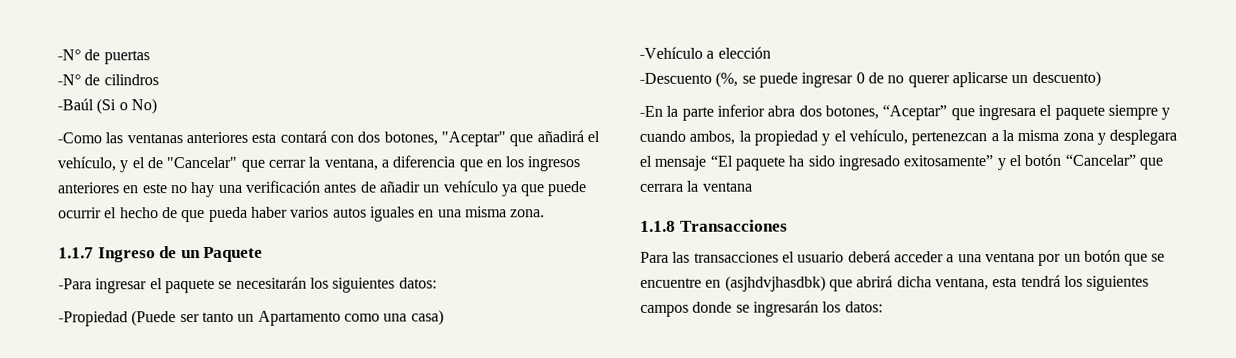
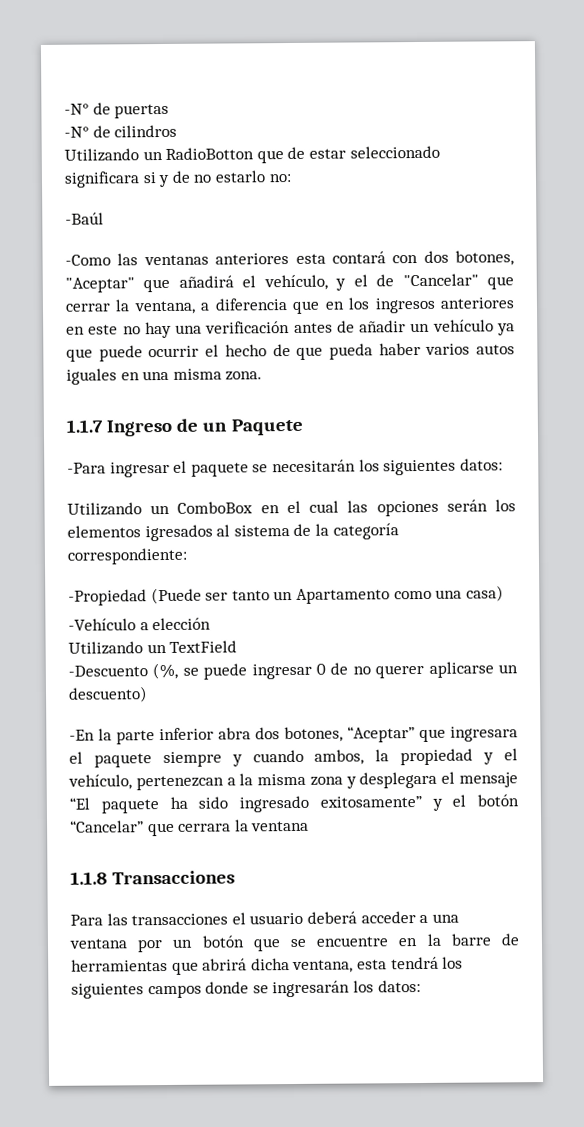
[57,98,157,115] -Baúl (Si o No) -> [64,145,440,164] [64,170,292,188] [65,212,104,225] Utilizando un RadioBotton que de estar seleccionado significara si y de no estarlo no: // -Baúl
(437, 283) none -> [67,499,517,517] [67,523,399,542] [67,547,187,565] // Utilizando un ComboBox en el cual las opciones serán los elementos igresados al sistema de la categoría correspondiente:
(771, 52) none -> [68,640,238,655] // Utilizando un TextField
[724,275,826,292] (asjhdvjhasdbk) -> [426,933,520,946] [71,958,168,972] la barre de herramientas

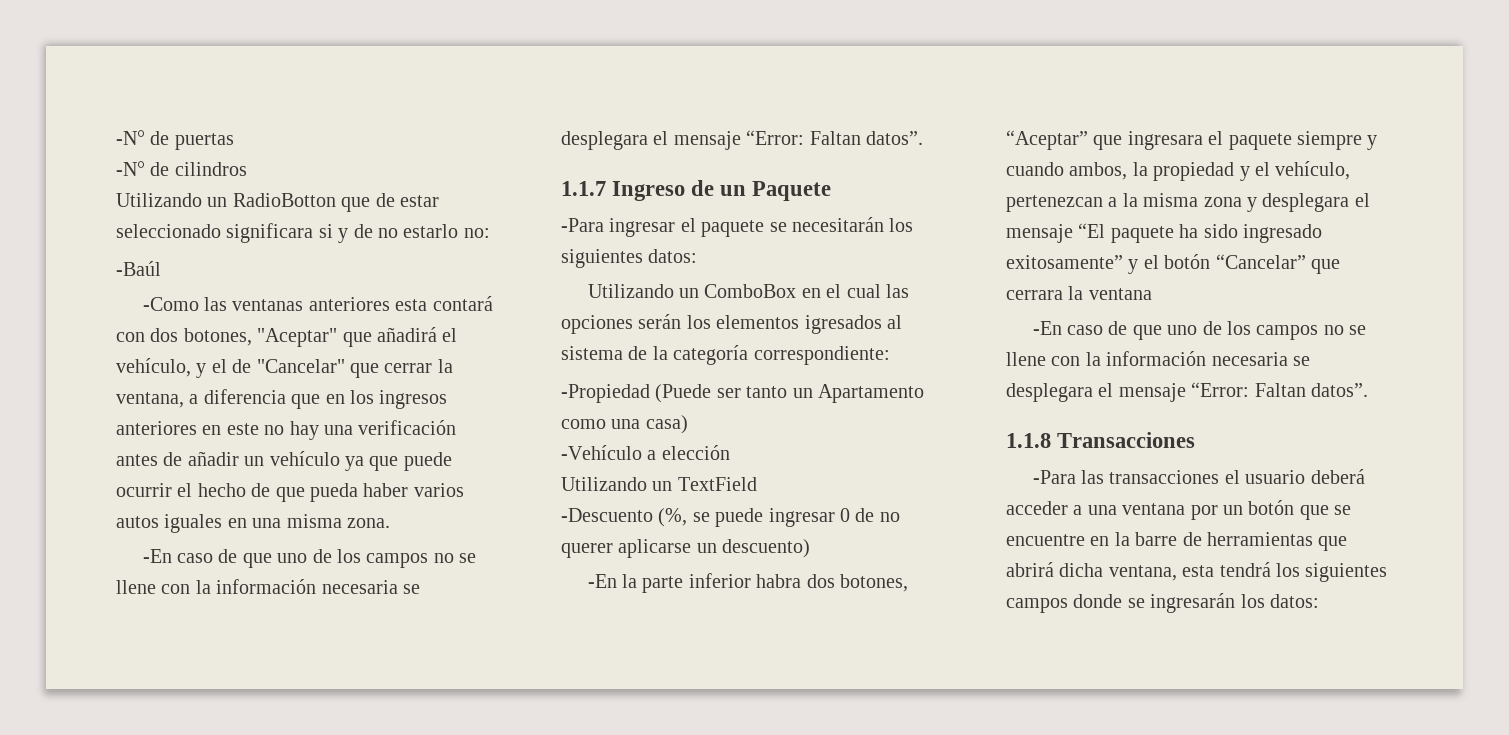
(263, 376) none -> [142,549,477,568] [116,579,420,594] [561,130,923,150] // -En caso de que uno de los campos no se llene con la información necesaria se desplegara el mensaje “Error: Faltan datos”.
[218,727,251,740] abra -> [756,574,802,588] habra
(310, 826) none -> [1032,321,1367,340] [1006,351,1310,366] [1006,382,1368,402] // -En caso de que uno de los campos no se llene con la información necesaria se desplegara el mensaje “Error: Faltan datos”.
[70,914,103,926] Para -> [1032,470,1076,484] -Para

